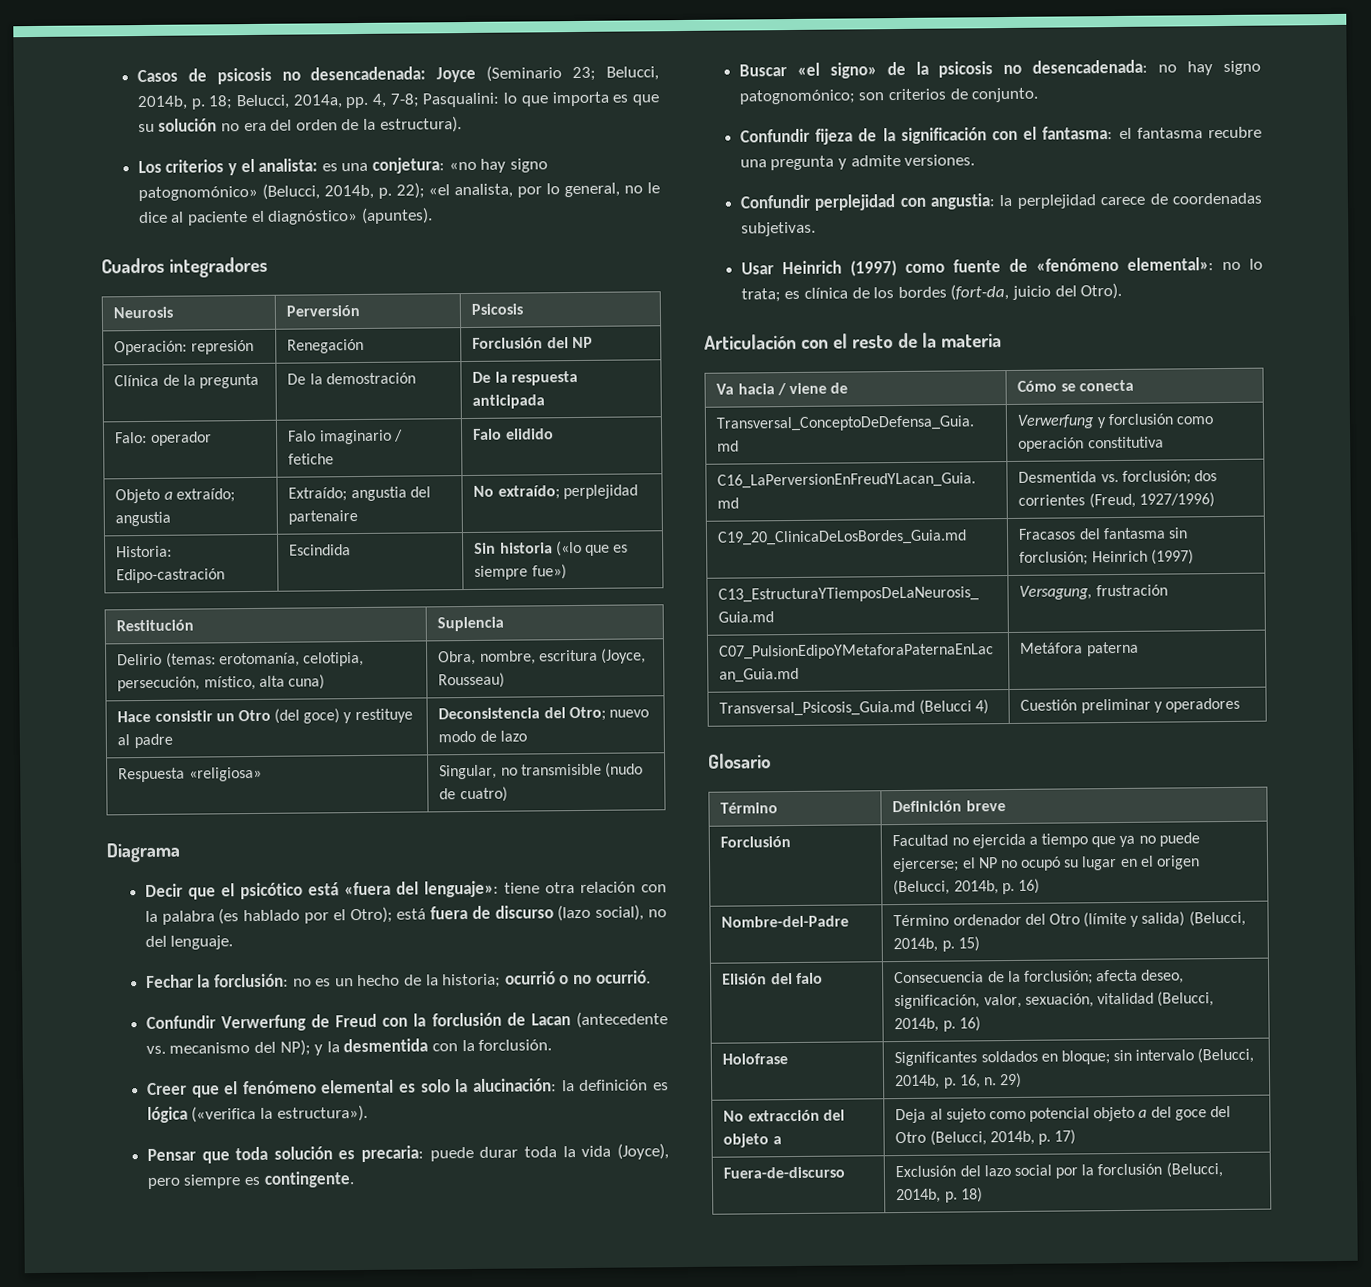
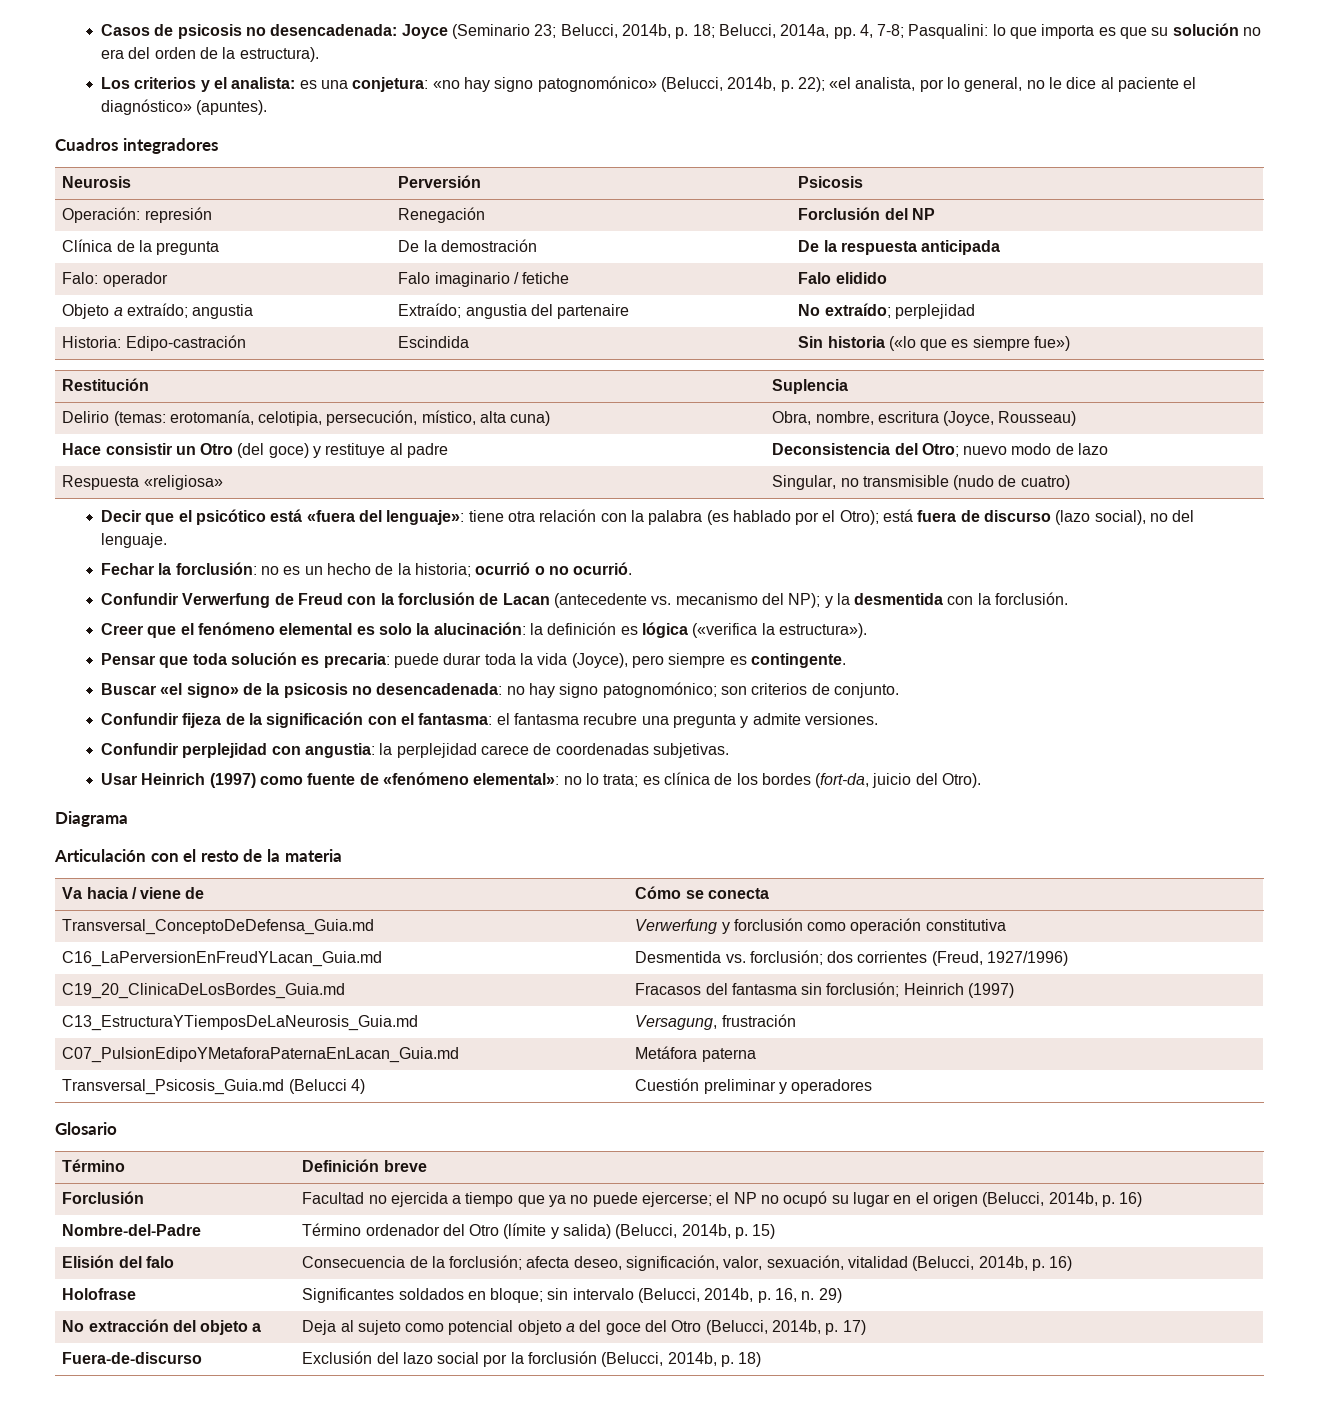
[106,842,180,863] // Diagrama -> (1070, 482) none
(1123, 291) none -> [55,811,128,827] // Diagrama

